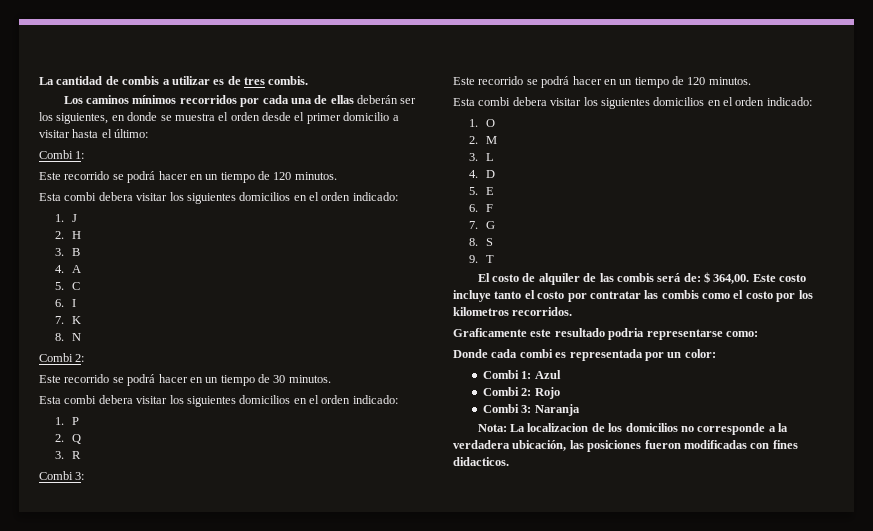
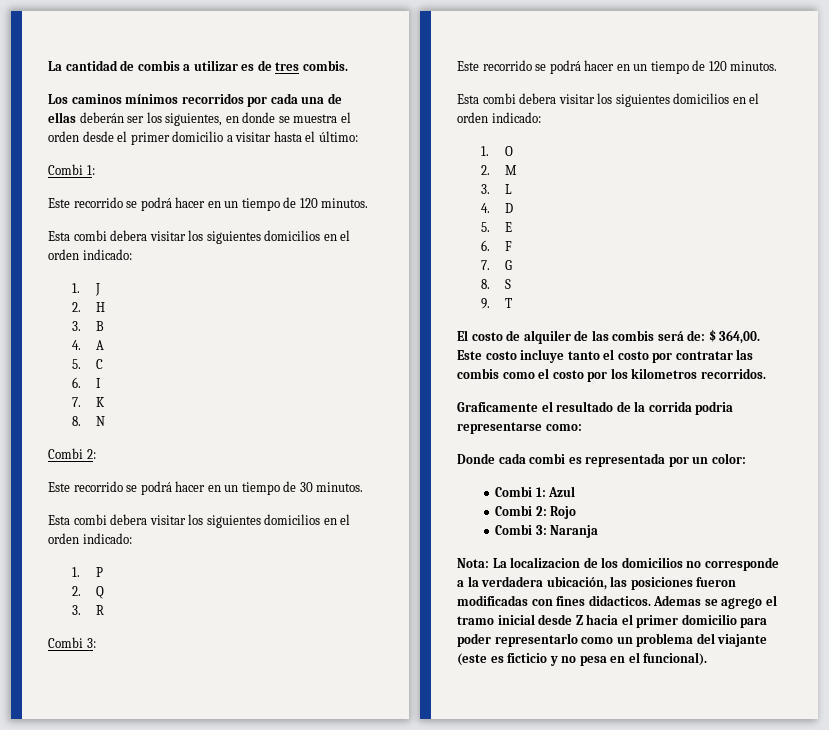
[530,328,605,337] este resultado -> [541,401,692,412] el resultado de la corrida
(509, 461) none -> [653,595,777,609] [457,614,768,628] [457,633,768,647] [457,652,708,666] Ademas se agrego el tramo inicial desde Z hacia el primer domicilio para poder representarlo como un problema del viajante (este es ficticio y no pesa en el funcional).

